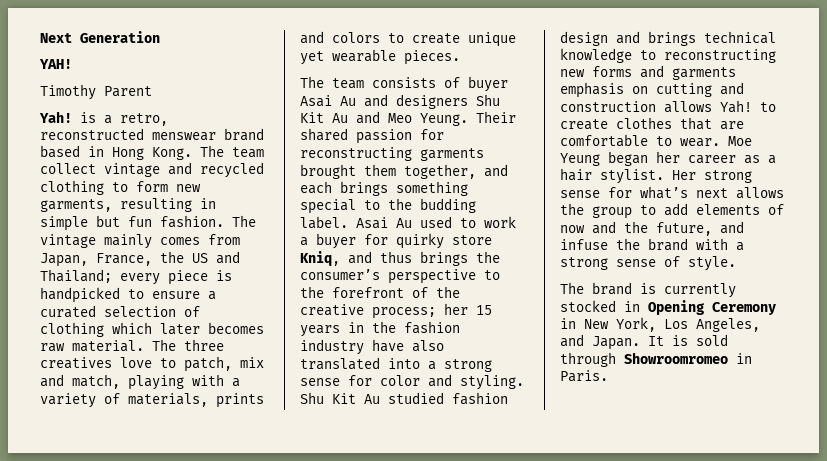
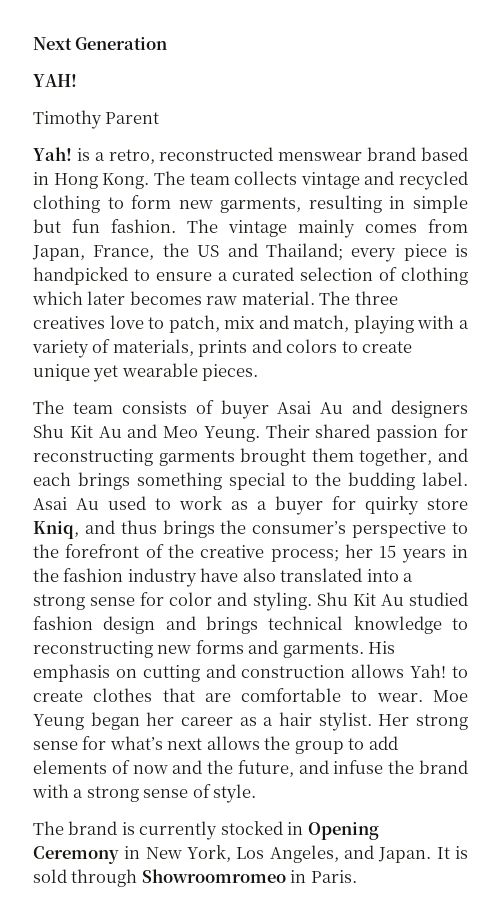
[40,163,96,174] collect -> [234,171,298,185] collects
(516, 222) none -> [231,501,248,510] as
[672,67,736,80] garments -> [282,641,396,658] garments. His

